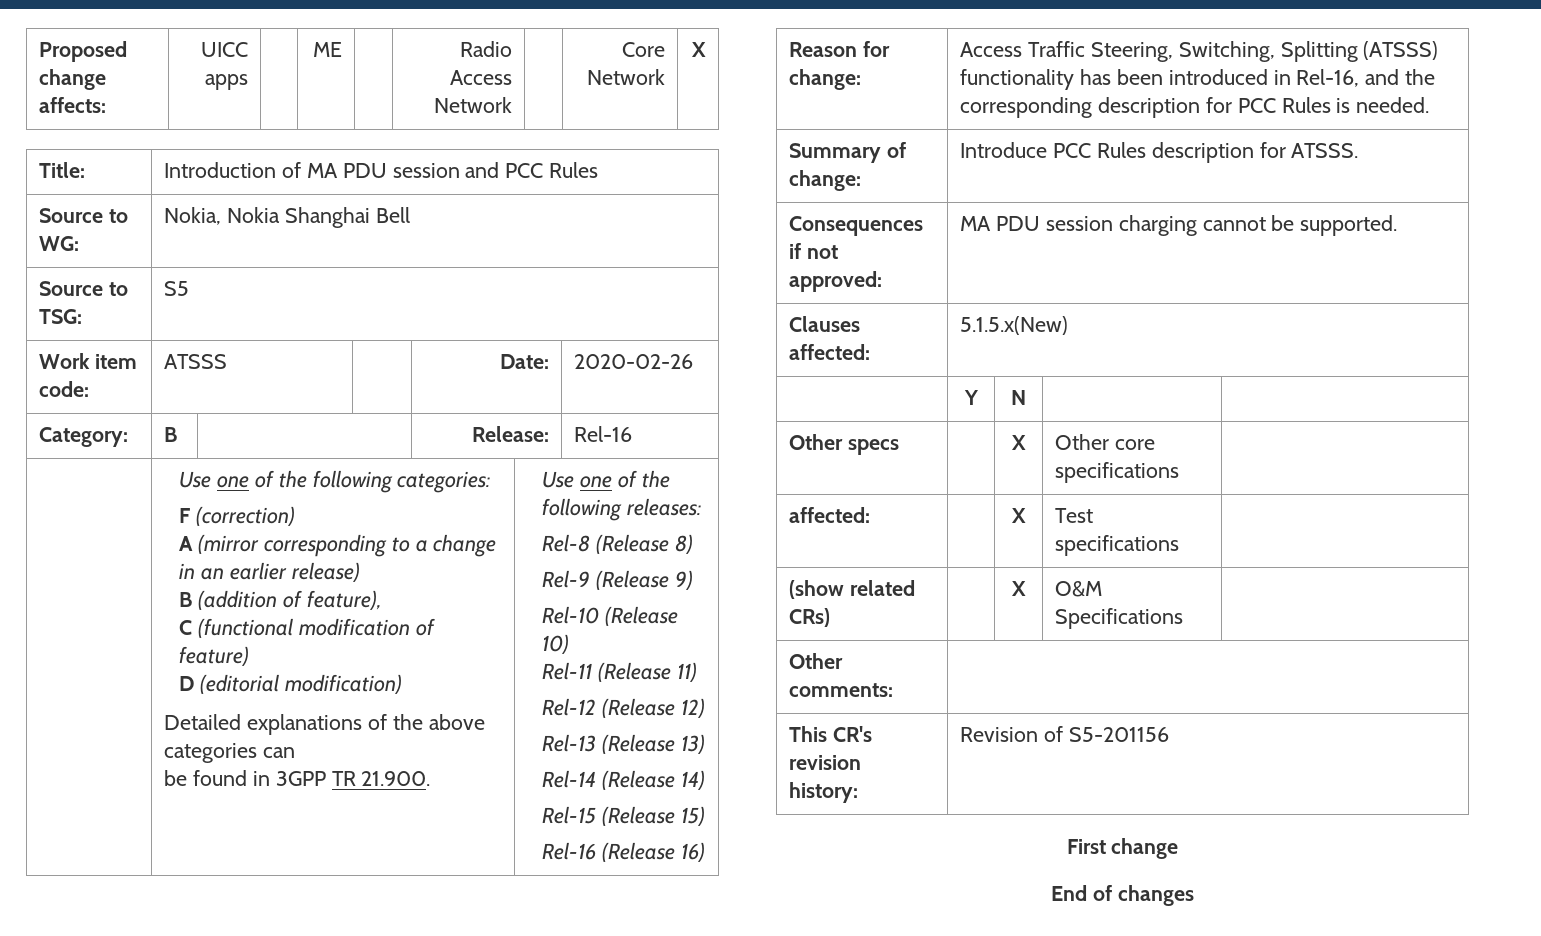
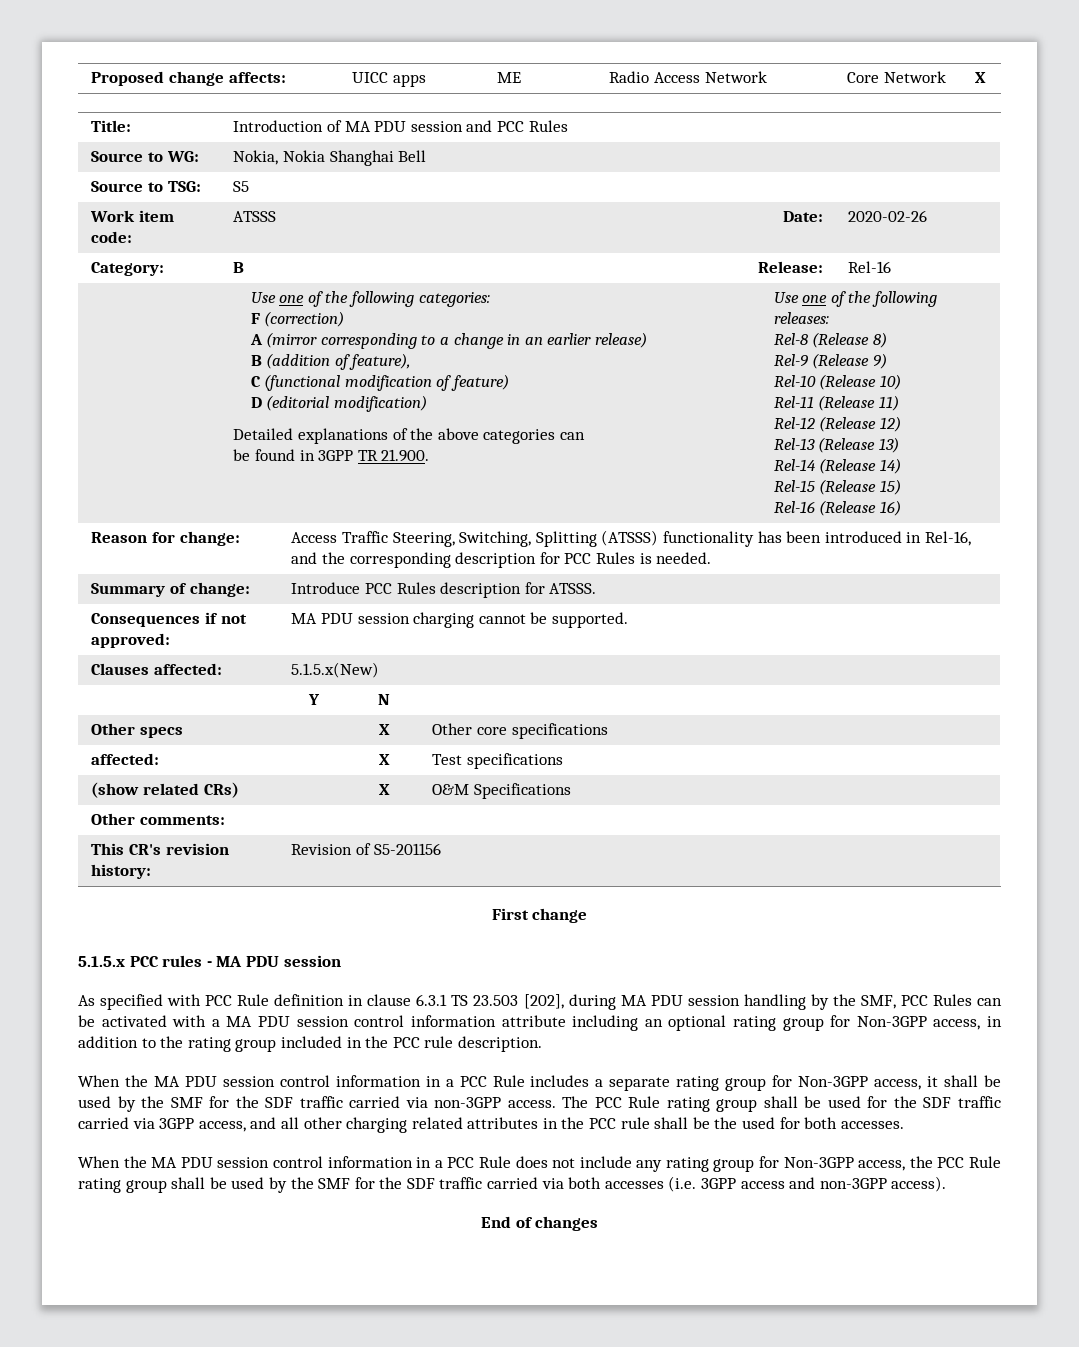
(1179, 848) none -> [78,955,341,967] [78,994,1002,1010] [78,1015,1002,1031] [78,1036,542,1052] [78,1075,1002,1091] [78,1096,1001,1112] [78,1117,904,1133] [78,1156,1002,1172] [78,1176,947,1193] // 5.1.5.x PCC rules - MA PDU session // As specified with PCC Rule definition in clause 6.3.1 TS 23.503 [202], during MA PDU session handling by the SMF, PCC Rules can be activated with a MA PDU session control information attribute including an optional rating group for Non-3GPP access, in addition to the rating group included in the PCC rule description. // When the MA PDU session control information in a PCC Rule includes a separate rating group for Non-3GPP access, it shall be used by the SMF for the SDF traffic carried via non-3GPP access. The PCC Rule rating group shall be used for the SDF traffic carried via 3GPP access, and all other charging related attributes in the PCC rule shall be the used for both accesses. // When the MA PDU session control information in a PCC Rule does not include any rating group for Non-3GPP access, the PCC Rule rating group shall be used by the SMF for the SDF traffic carried via both accesses (i.e. 3GPP access and non-3GPP access).

